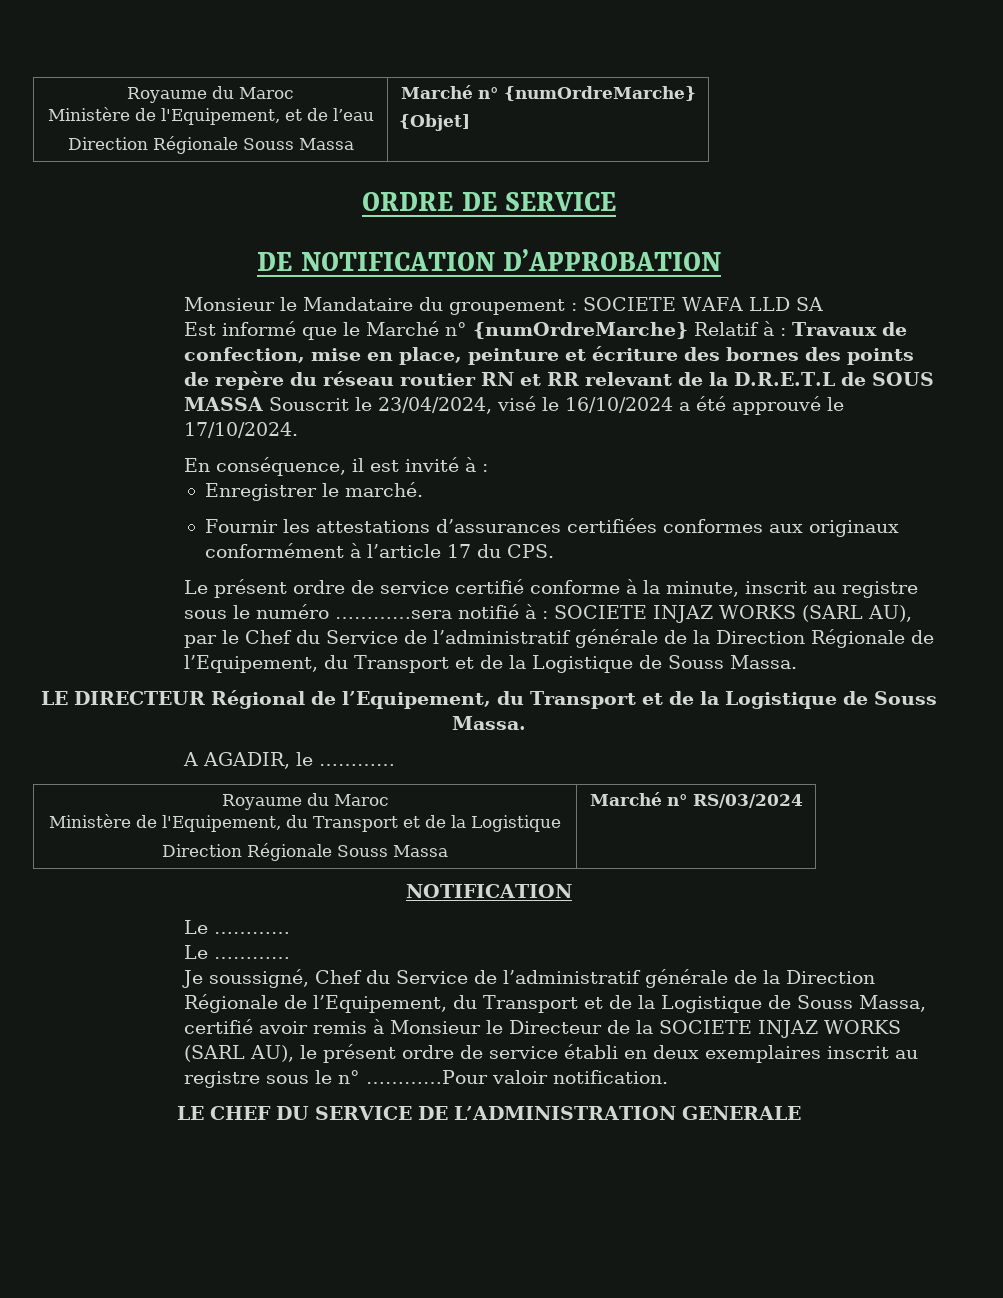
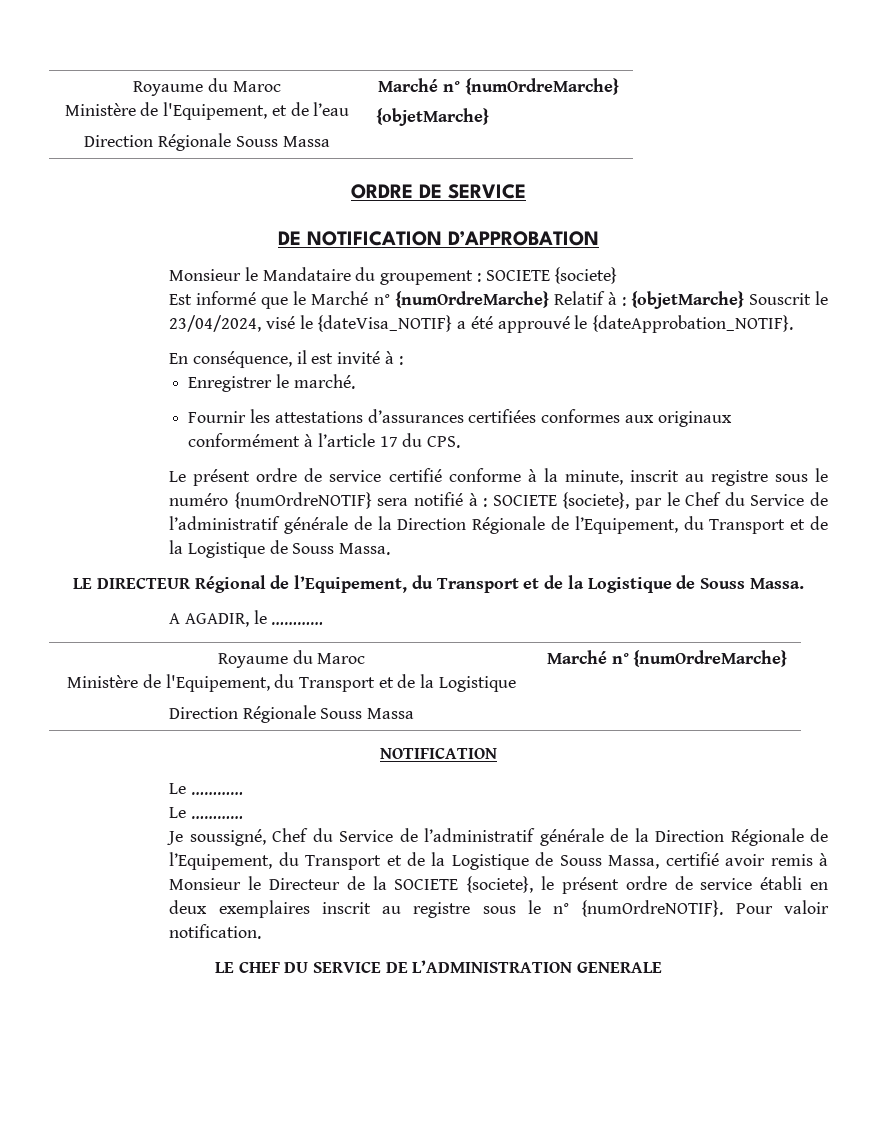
[398,114,470,131] {Objet] -> [375,108,489,126] {objetMarche}
[682,297,824,311] WAFA LLD SA -> [554,267,618,284] {societe}
[792,322,908,336] [184,346,915,365] [184,371,935,390] [184,397,264,411] Travaux de confection, mise en place, peinture et écriture des bornes des points de repère du réseau routier RN et RR relevant de la D.R.E.T.L de SOUS MASSA -> [630,291,744,309] {objetMarche}
[565,397,674,413] 16/10/2024 -> [317,315,453,332] {dateVisa_NOTIF}
[184,422,299,438] 17/10/2024. -> [592,315,794,333] {dateApprobation_NOTIF}.
[335,610,453,619] …………sera -> [233,492,409,509] {numOrdreNOTIF} sera
[653,605,913,623] INJAZ WORKS (SARL AU), -> [562,492,630,509] {societe},
[692,794,803,808] RS/03/2024 -> [633,650,788,667] {numOrdreMarche}
[758,1020,902,1038] [184,1045,295,1062] INJAZ WORKS (SARL AU), -> [466,876,534,893] {societe},
[366,1070,489,1084] …………Pour -> [581,900,773,917] {numOrdreNOTIF}. Pour

